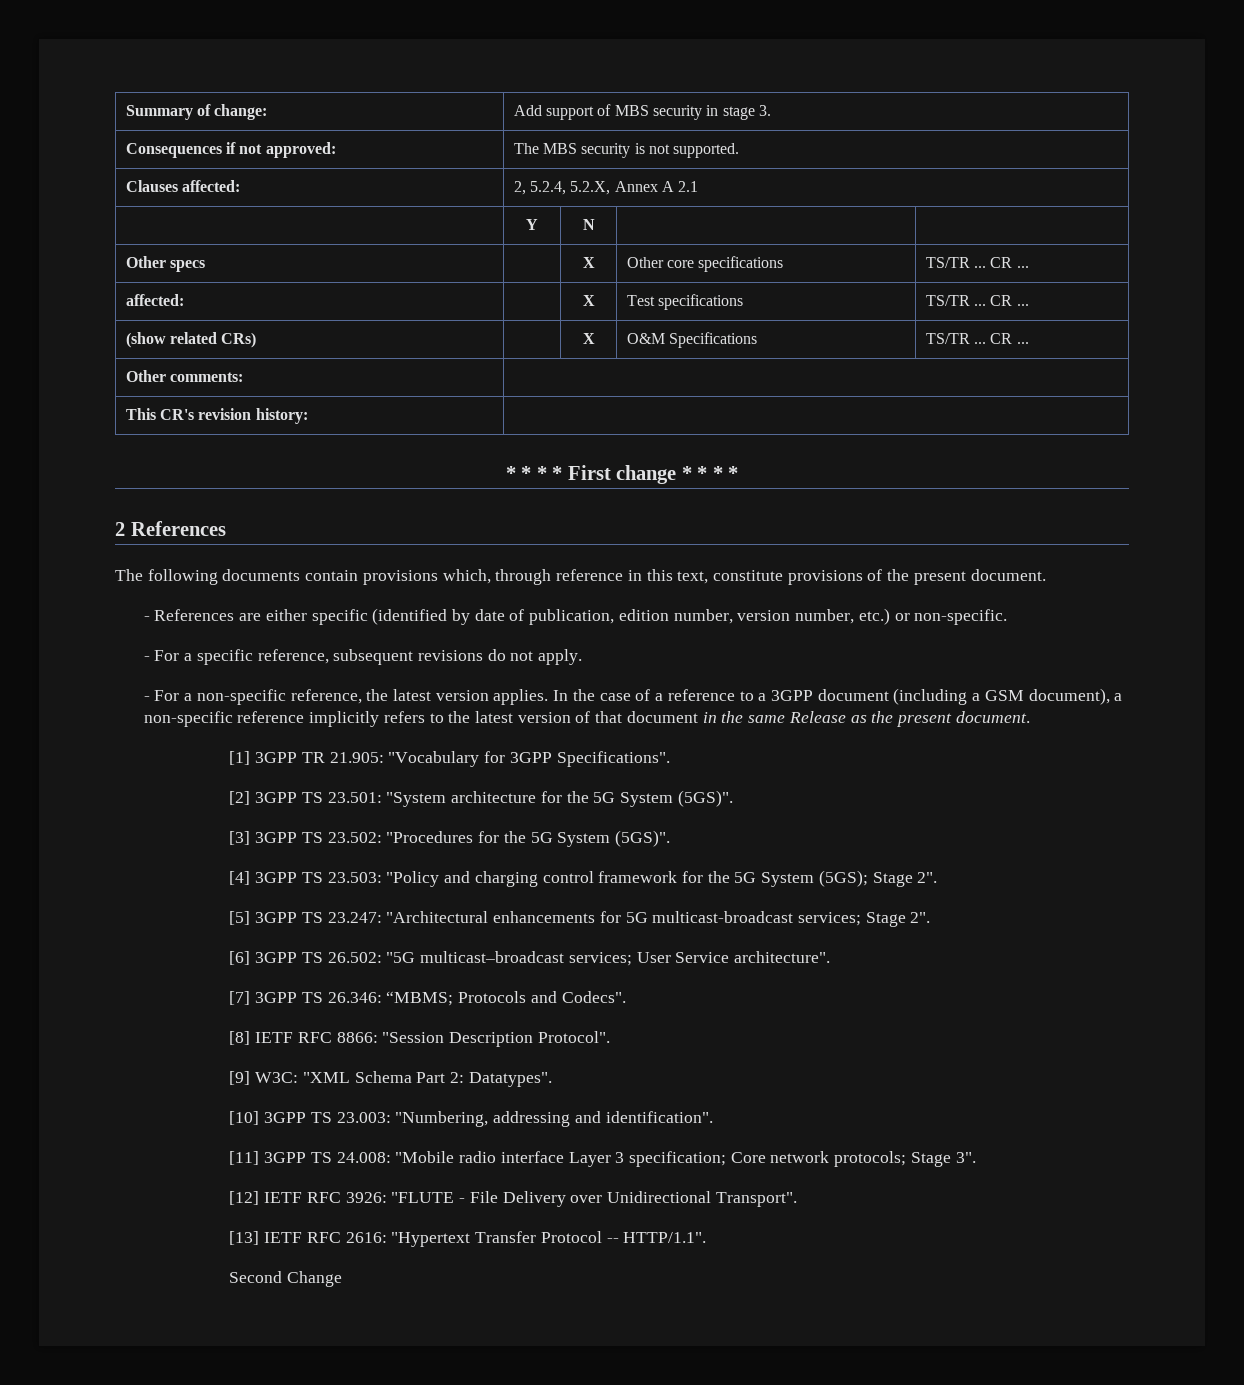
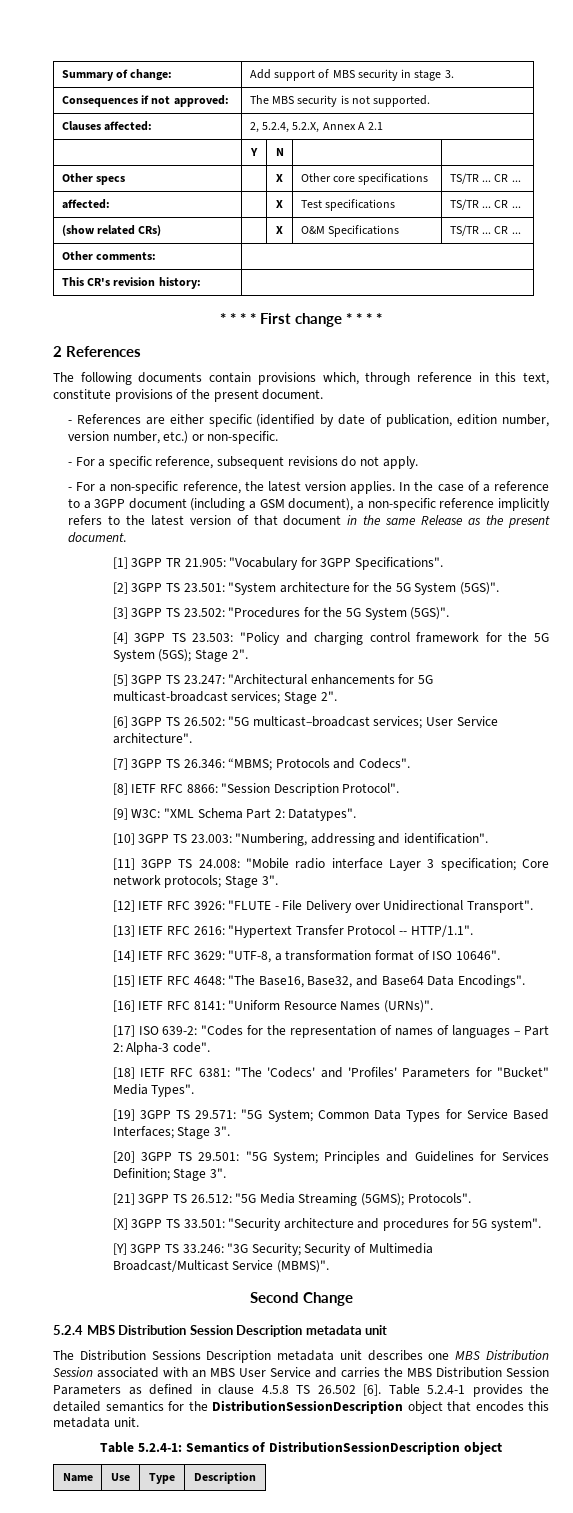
[229,1271,343,1287] Second Change -> [112,950,501,963] [112,975,526,988] [112,1000,434,1013] [112,1025,549,1038] [112,1042,210,1055] [112,1067,549,1079] [112,1084,195,1097] [112,1109,550,1122] [112,1126,230,1139] [112,1151,549,1164] [112,1168,226,1181] [112,1193,471,1206] [112,1218,542,1231] [112,1243,433,1256] [112,1260,329,1273] [249,1292,353,1306] [53,1325,388,1337] [53,1350,549,1363] [53,1367,549,1378] [53,1384,549,1397] [53,1400,549,1414] [53,1417,139,1428] [100,1441,502,1455] [62,1473,93,1482] [111,1473,130,1481] [149,1473,175,1484] [194,1472,256,1484] [14] IETF RFC 3629: "UTF-8, a transformation format of ISO 10646". // [15] IETF RFC 4648: "The Base16, Base32, and Base64 Data Encodings". // [16] IETF RFC 8141: "Uniform Resource Names (URNs)". // [17] ISO 639-2: "Codes for the representation of names of languages – Part 2: Alpha-3 code". // [18] IETF RFC 6381: "The 'Codecs' and 'Profiles' Parameters for "Bucket" Media Types". // [19] 3GPP TS 29.571: "5G System; Common Data Types for Service Based Interfaces; Stage 3". // [20] 3GPP TS 29.501: "5G System; Principles and Guidelines for Services Definition; Stage 3". // [21] 3GPP TS 26.512: "5G Media Streaming (5GMS); Protocols". // [X] 3GPP TS 33.501: "Security architecture and procedures for 5G system". // [Y] 3GPP TS 33.246: "3G Security; Security of Multimedia Broadcast/Multicast Service (MBMS)". // Second Change // 5.2.4 MBS Distribution Session Description metadata unit // The Distribution Sessions Description metadata unit describes one MBS Distribution Session associated with an MBS User Service and carries the MBS Distribution Session Parameters as defined in clause 4.5.8 TS 26.502 [6]. Table 5.2.4-1 provides the detailed semantics for the DistributionSessionDescription object that encodes this metadata unit. // Table 5.2.4-1: Semantics of DistributionSessionDescription object // Name | Use | Type | Description

